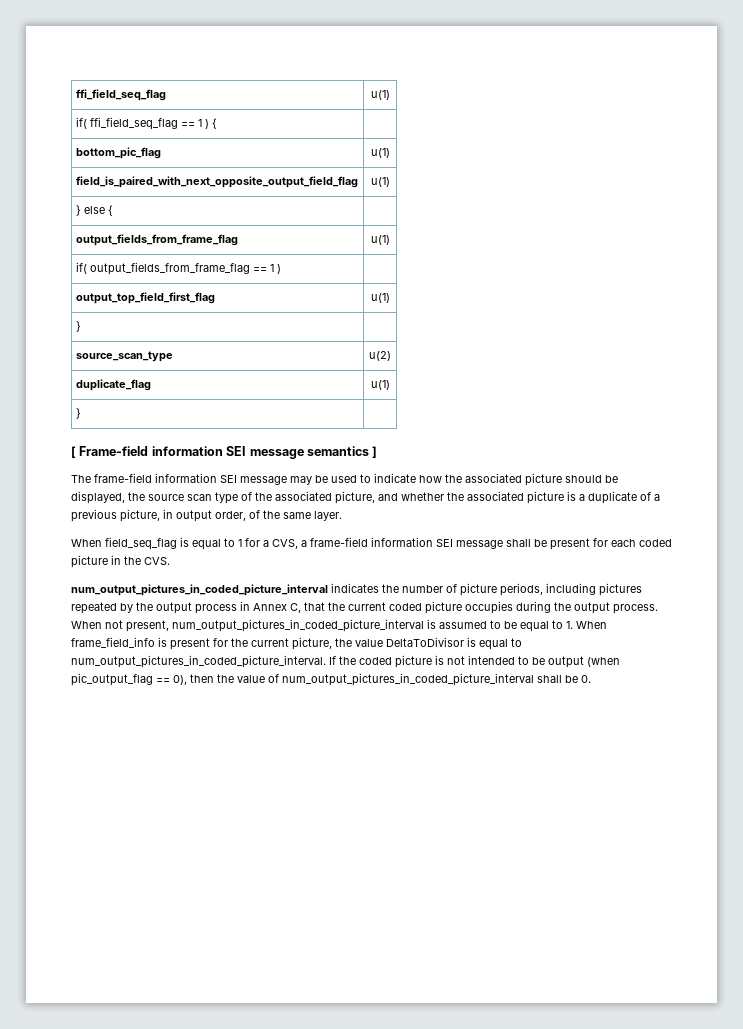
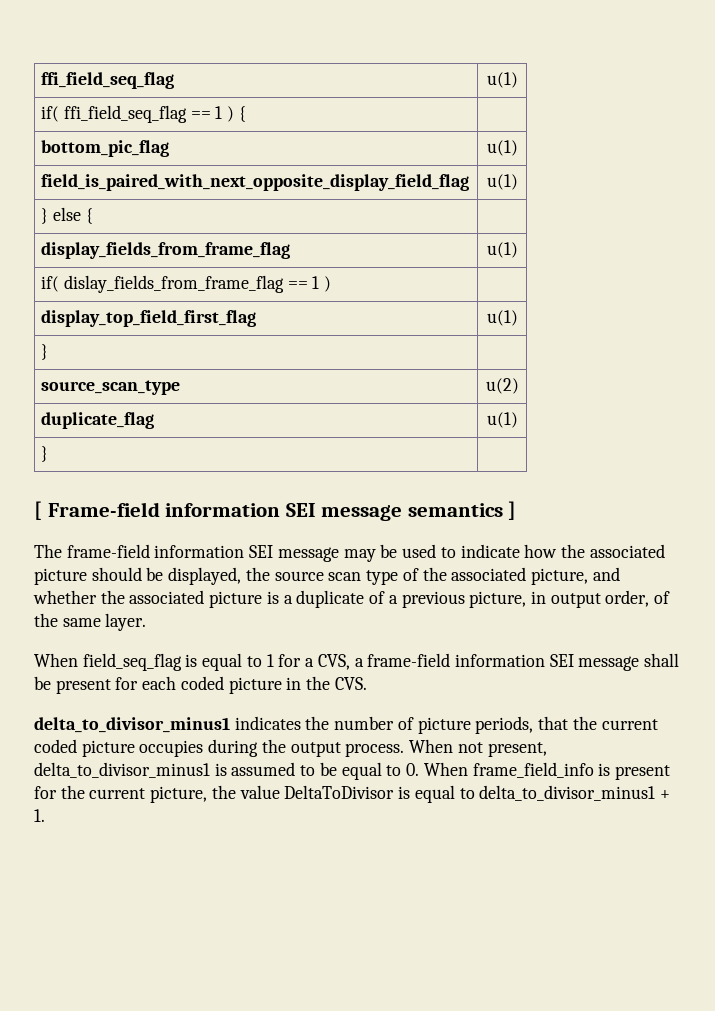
[75,176,358,188] field_is_paired_with_next_opposite_output_field_flag -> [41,174,470,191] field_is_paired_with_next_opposite_display_field_flag
[75,234,238,246] [370,235,390,245] [75,262,250,275] output_fields_from_frame_flag | u(1) // if( output_fields_from_frame_flag -> [41,242,291,259] [486,242,518,258] [41,275,284,293] display_fields_from_frame_flag | u(1) // if( dislay_fields_from_frame_flag
[75,292,215,304] output_top_field_first_flag -> [41,310,257,327] display_top_field_first_flag
[71,584,328,596] num_output_pictures_in_coded_picture_interval -> [34,717,230,733] delta_to_divisor_minus1
[546,583,642,596] [71,601,301,614] including pictures repeated by the output process in Annex C, -> (534, 725) none
[172,619,424,632] num_output_pictures_in_coded_picture_interval -> [34,762,210,778] delta_to_divisor_minus1
[566,621,573,629] 1. -> [406,763,420,776] 0.
[71,655,620,668] [71,673,591,686] num_output_pictures_in_coded_picture_interval. If the coded picture is not intended to be output (when pic_output_flag == 0), then the value of num_output_pictures_in_coded_picture_interval shall be 0. -> [479,785,670,801] [34,809,45,822] delta_to_divisor_minus1 + 1.

